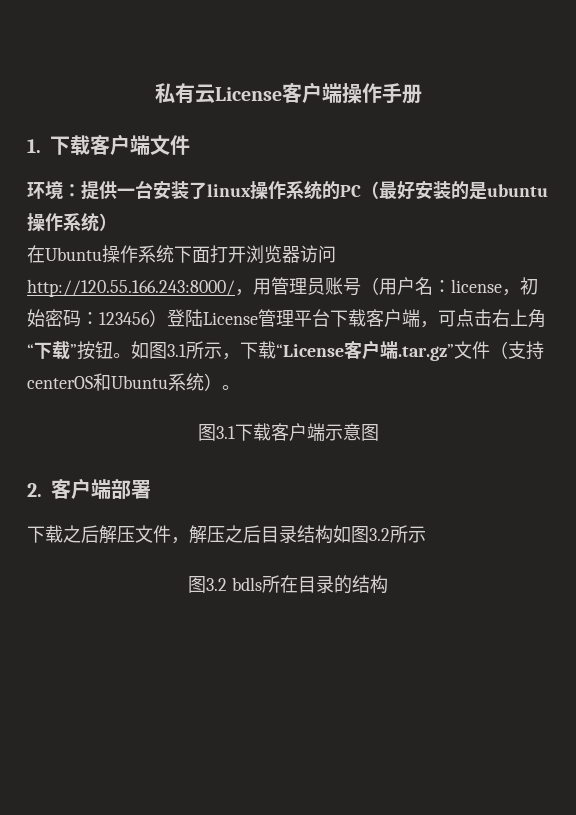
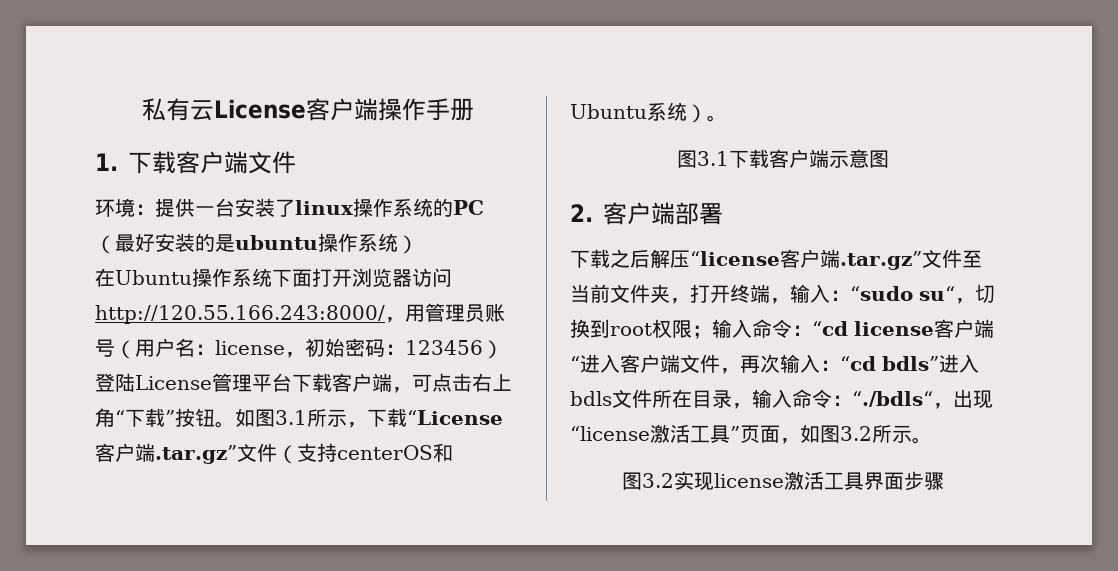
[135,525,333,544] 文件，解压之后目录结构 -> [690,249,982,270] [570,284,995,304] [570,319,994,339] [570,354,979,374] [570,389,993,409] [570,424,800,444] “license客户端.tar.gz”文件至当前文件夹，打开终端，输入：“sudo su“，切换到root权限；输入命令：“cd license客户端“进入客户端文件，再次输入：“cd bdls”进入bdls文件所在目录，输入命令：“./bdls“，出现“license激活工具”页面，
[188,575,388,594] // 图3.2 bdls所在目录的结构 -> [912,437,932,444] [622,471,944,491] 。 // 图3.2实现license激活工具界面步骤

